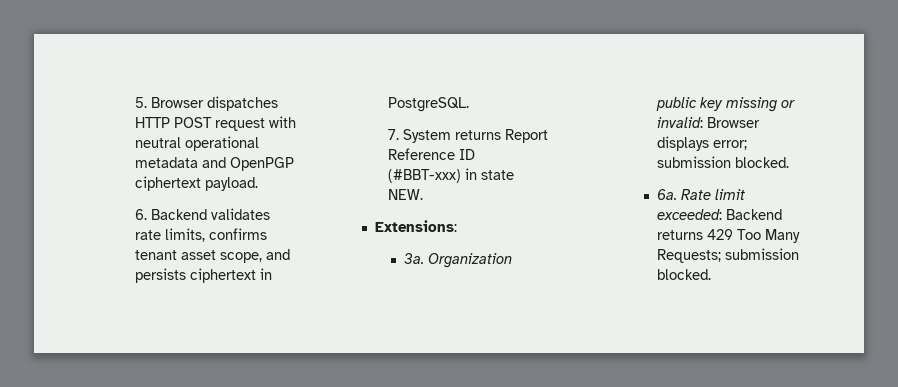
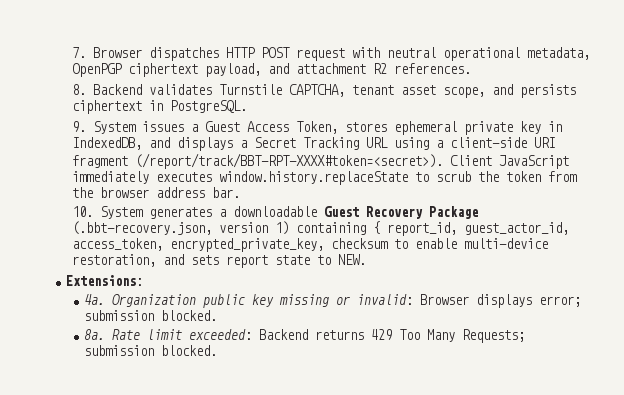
[134,97,147,108] 5. -> [71,47,86,58] 7.
[134,157,294,171] [134,176,258,191] [134,208,270,220] [134,228,267,242] metadata and OpenPGP ciphertext payload. // 6. Backend validates rate limits, confirms -> [526,47,590,60] [71,63,471,77] [71,84,345,97] metadata, OpenPGP ciphertext payload, and attachment R2 references. // 8. Backend validates Turnstile CAPTCHA,
[387,129,548,143] [387,148,475,160] [387,168,514,183] 7. System returns Report Reference ID (#BBT-xxx) in state -> [71,121,562,135] [71,137,555,151] [71,153,569,169] [71,171,577,185] [71,187,240,198] [71,206,478,219] [71,221,569,236] [71,238,548,252] [71,254,331,268] 9. System issues a Guest Access Token, stores ephemeral private key in IndexedDB, and displays a Secret Tracking URL using a client-side URI fragment (/report/track/BBT-RPT-XXXX#token=<secret>). Client JavaScript immediately executes window.history.replaceState to scrub the token from the browser address bar. // 10. System generates a downloadable Guest Recovery Package (.bbt-recovery.json, version 1) containing { report_id, guest_actor_id, access_token, encrypted_private_key, checksum to enable multi-device restoration, and sets report state to
[403,253,424,264] 3a. -> [84,294,106,305] 4a.
[656,189,677,200] 6a. -> [84,329,106,340] 8a.

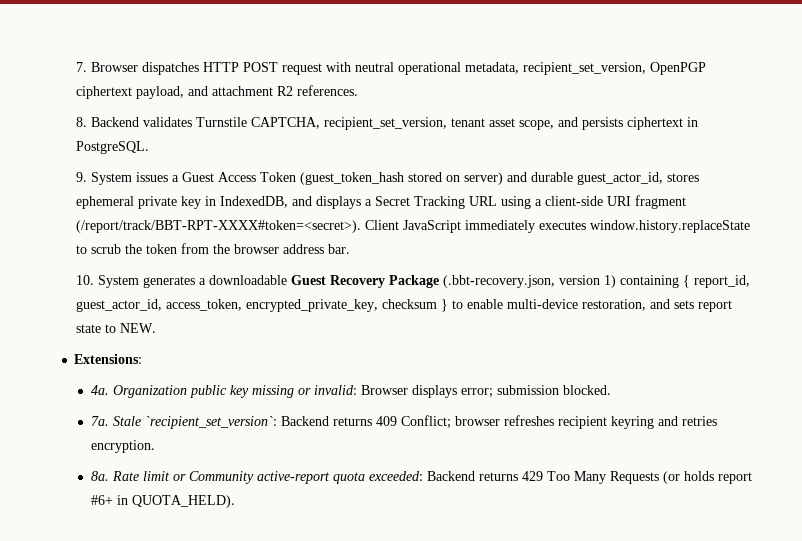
(590, 53) none -> [522,62,646,75] recipient_set_version,
(345, 90) none -> [323,117,447,130] recipient_set_version,
[295,121,338,134] Token, -> [259,172,663,185] Token (guest_token_hash stored on server) and durable guest_actor_id,
(388, 243) none -> [440,299,448,312] }
(218, 315) none -> [90,415,717,429] [90,440,155,453] // 7a. Stale `recipient_set_version`: Backend returns 409 Conflict; browser refreshes recipient keyring and retries encryption.
(183, 334) none -> [172,471,365,484] or Community active-report quota
[462,329,526,343] [84,345,218,356] Requests; submission blocked. -> [609,471,752,484] [90,495,235,508] Requests (or holds report #6+ in QUOTA_HELD).

